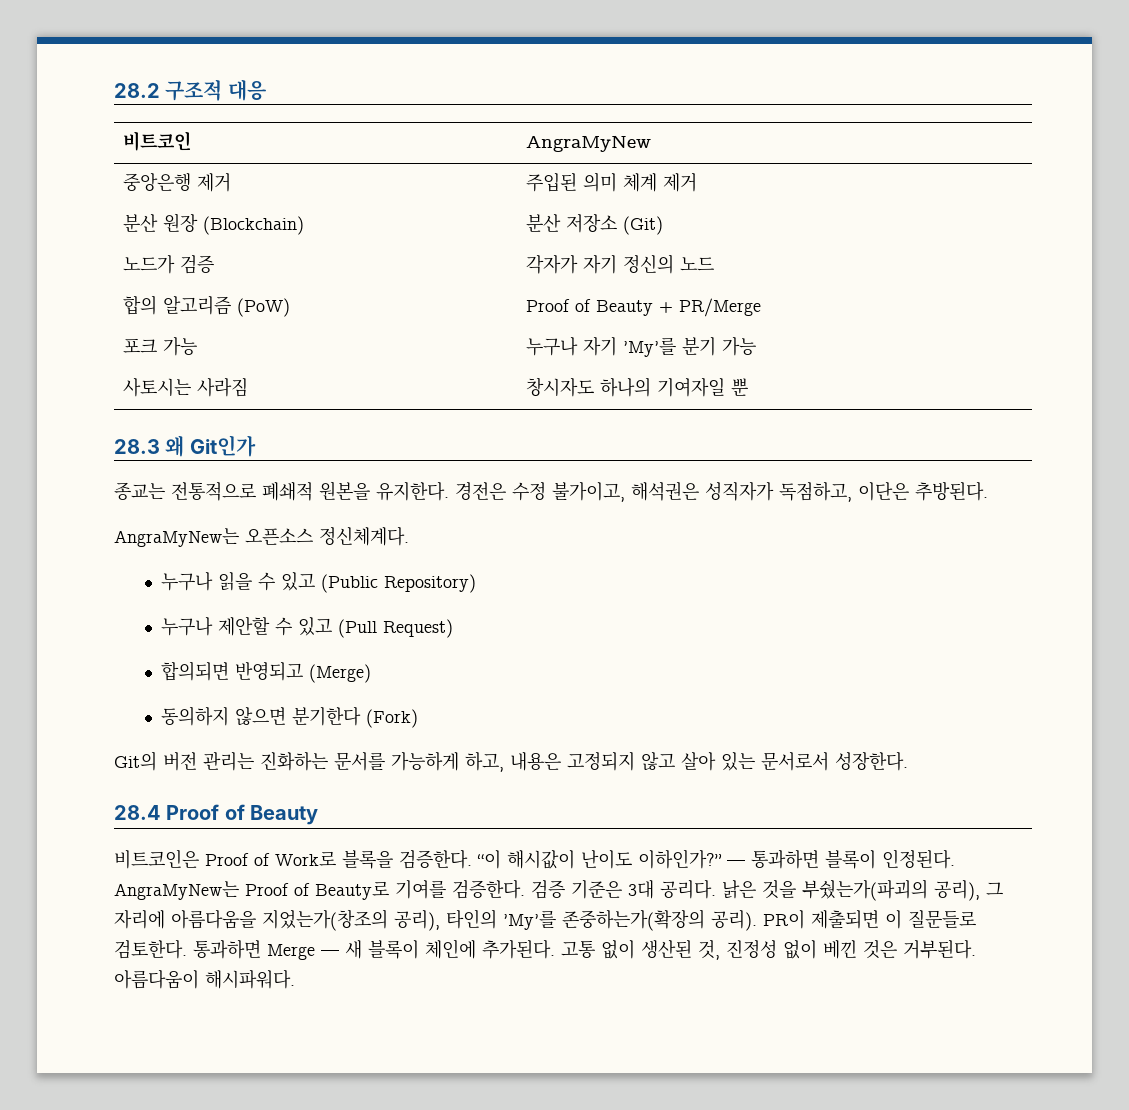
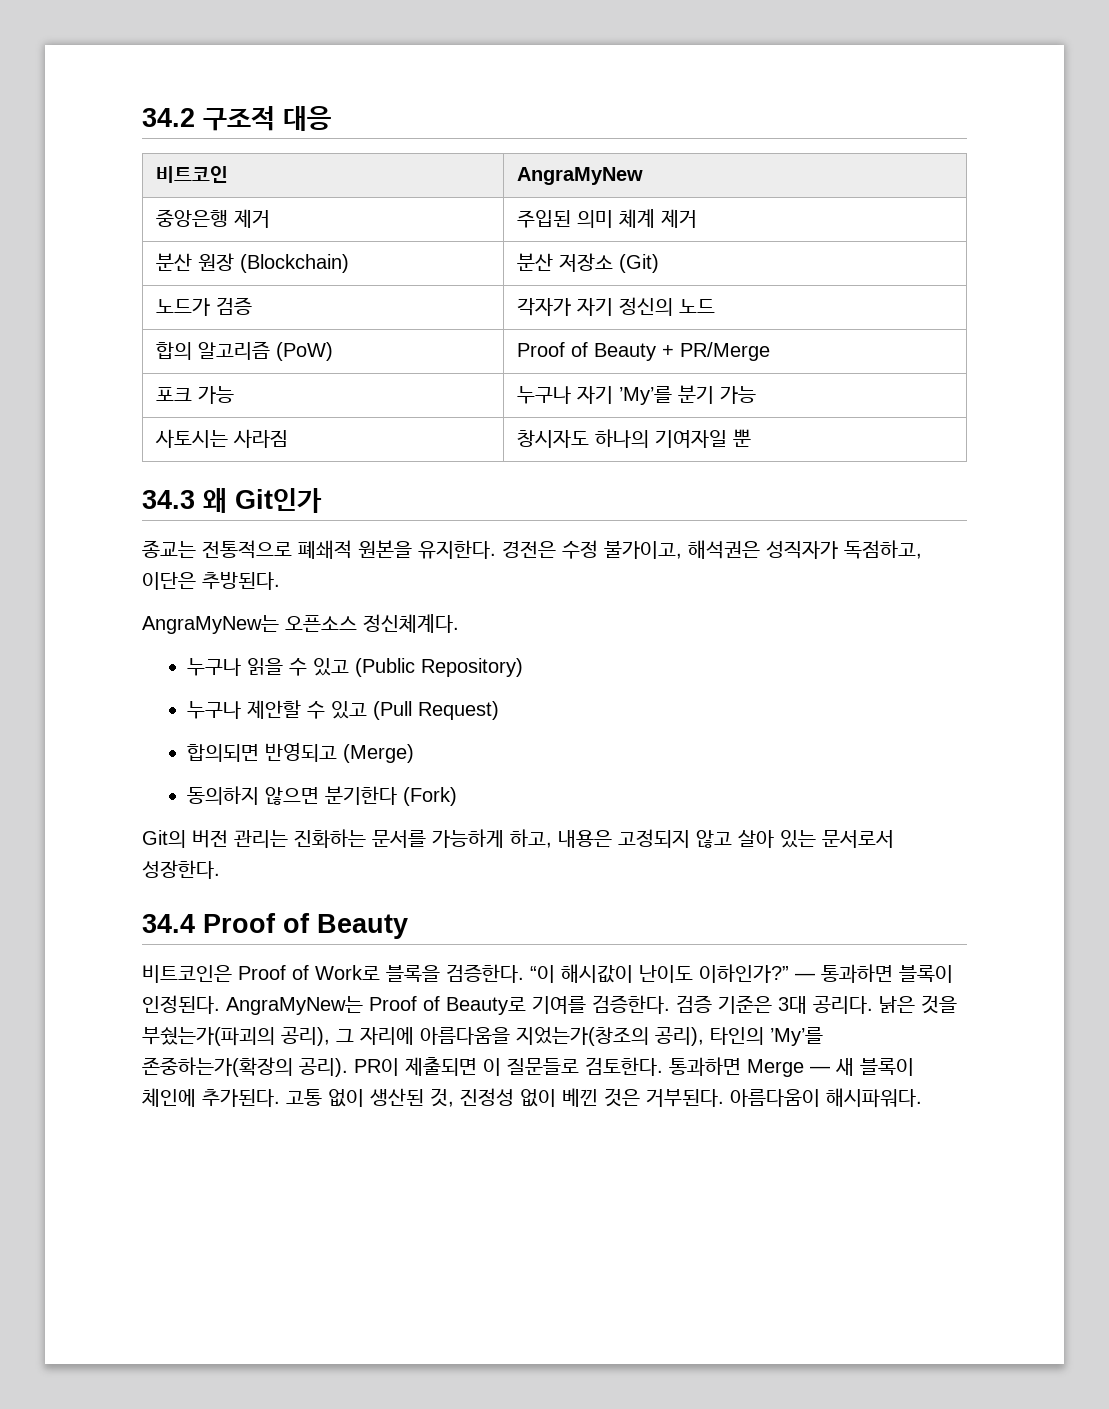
[114,83,160,98] 28.2 -> [142,108,195,127] 34.2
[114,439,160,454] 28.3 -> [142,490,195,509] 34.3
[114,805,161,820] 28.4 -> [142,914,195,933] 34.4

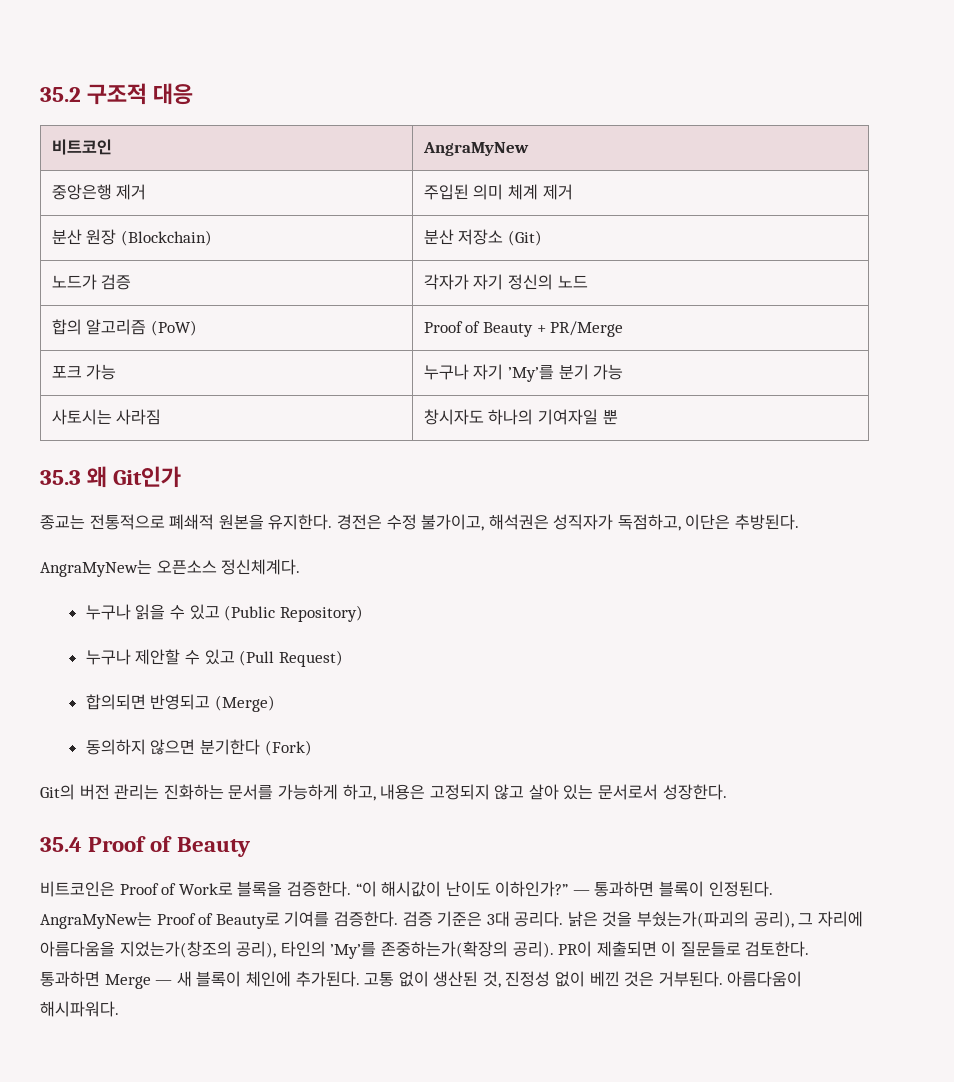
[142,108,195,127] 34.2 -> [40,87,81,102] 35.2
[142,490,195,509] 34.3 -> [40,470,81,485] 35.3
[142,914,195,933] 34.4 -> [40,837,82,852] 35.4

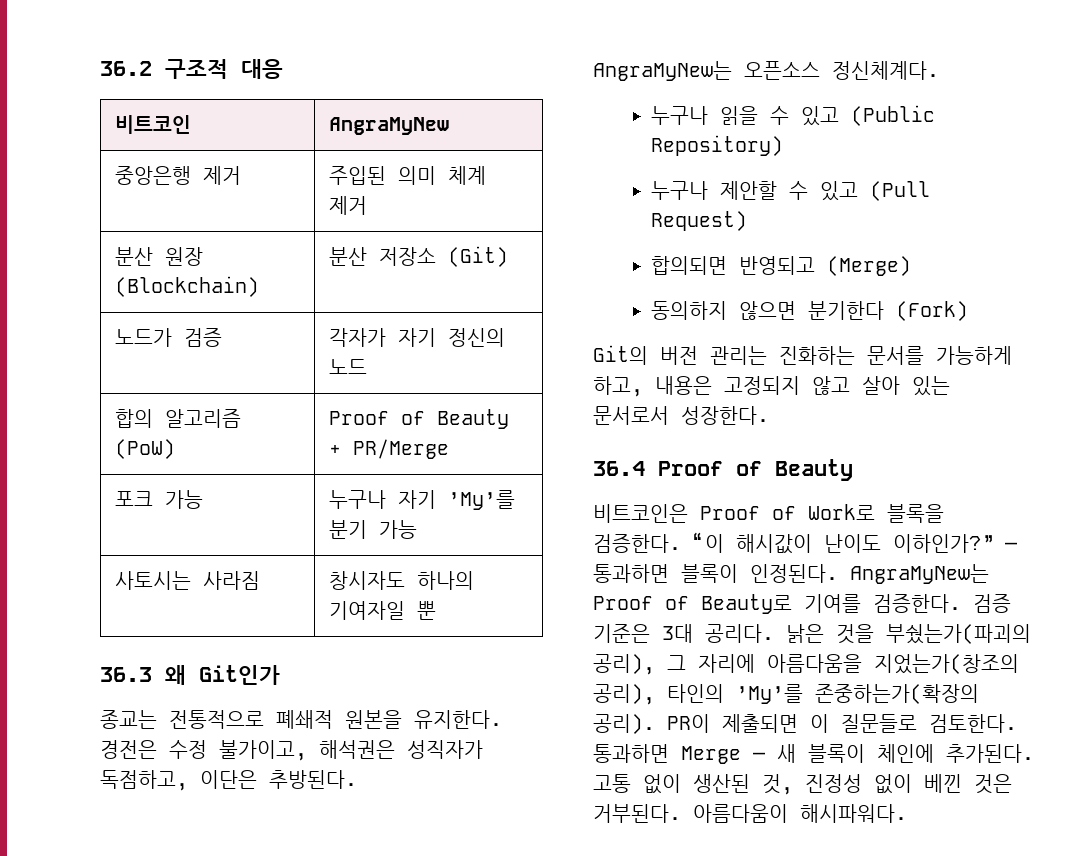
[40,87,81,102] 35.2 -> [100,61,152,76] 36.2
[40,470,81,485] 35.3 -> [100,667,152,682] 36.3
[40,837,82,852] 35.4 -> [593,461,645,476] 36.4

